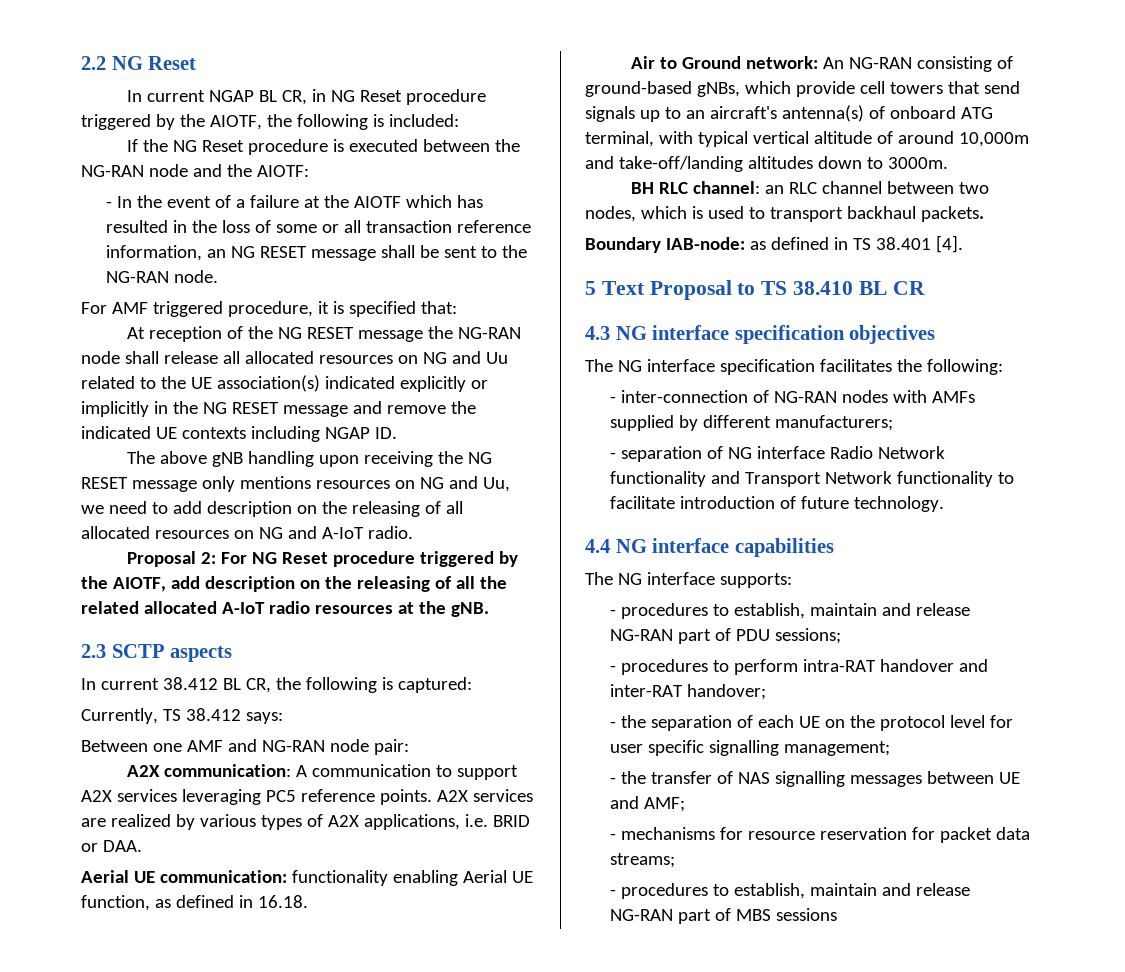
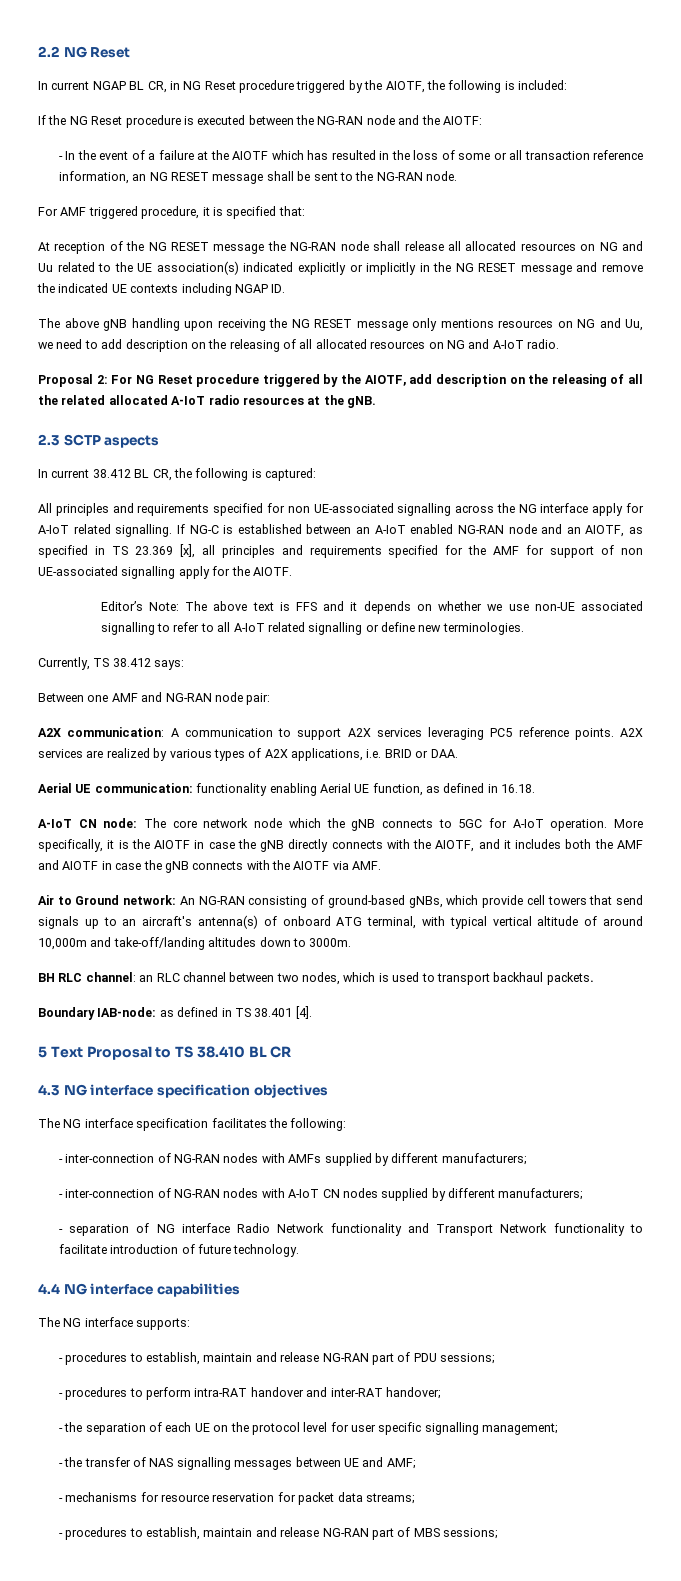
(472, 685) none -> [38,503,644,516] [38,524,643,537] [38,544,643,558] [38,566,292,579] [100,601,644,614] [100,622,524,635] // All principles and requirements specified for non UE-associated signalling across the NG interface apply for A-IoT related signalling. If NG-C is established between an A-IoT enabled NG-RAN node and an AIOTF, as specified in TS 23.369 [x], all principles and requirements specified for the AMF for support of non UE-associated signalling apply for the AIOTF. // Editor’s Note: The above text is FFS and it depends on whether we use non-UE associated signalling to refer to all A-IoT related signalling or define new terminologies.
(308, 901) none -> [38,818,643,831] [38,839,643,852] [38,860,382,873] // A-IoT CN node: The core network node which the gNB connects to 5GC for A-IoT operation. More specifically, it is the AIOTF in case the gNB directly connects with the AIOTF, and it includes both the AMF and AIOTF in case the gNB connects with the AIOTF via AMF.
(894, 423) none -> [58,1188,584,1201] // - inter-connection of NG-RAN nodes with A-IoT CN nodes supplied by different manufacturers;
[776,908,838,921] sessions -> [443,1528,499,1539] sessions;

